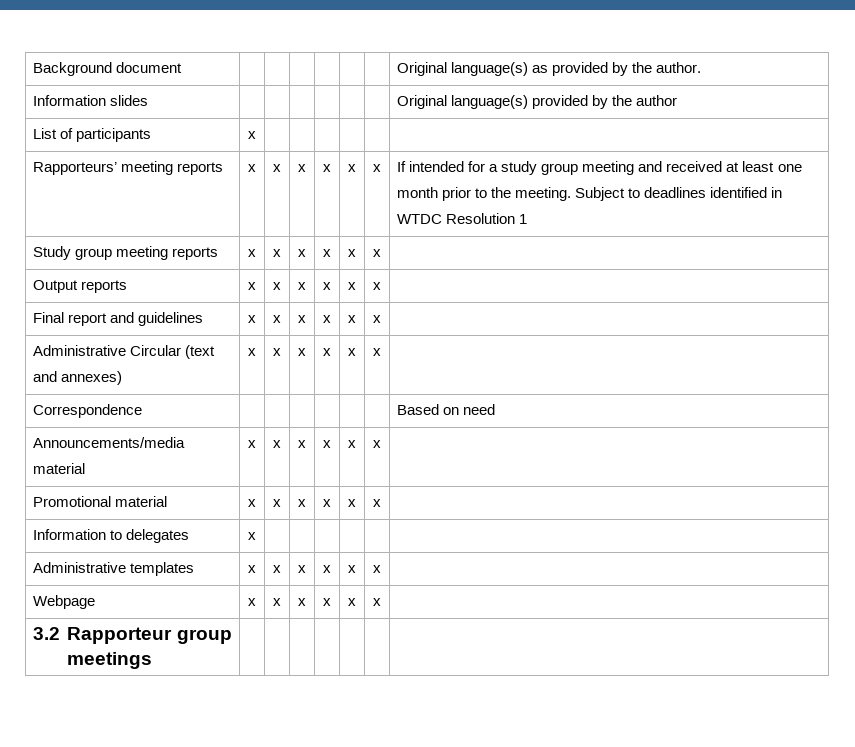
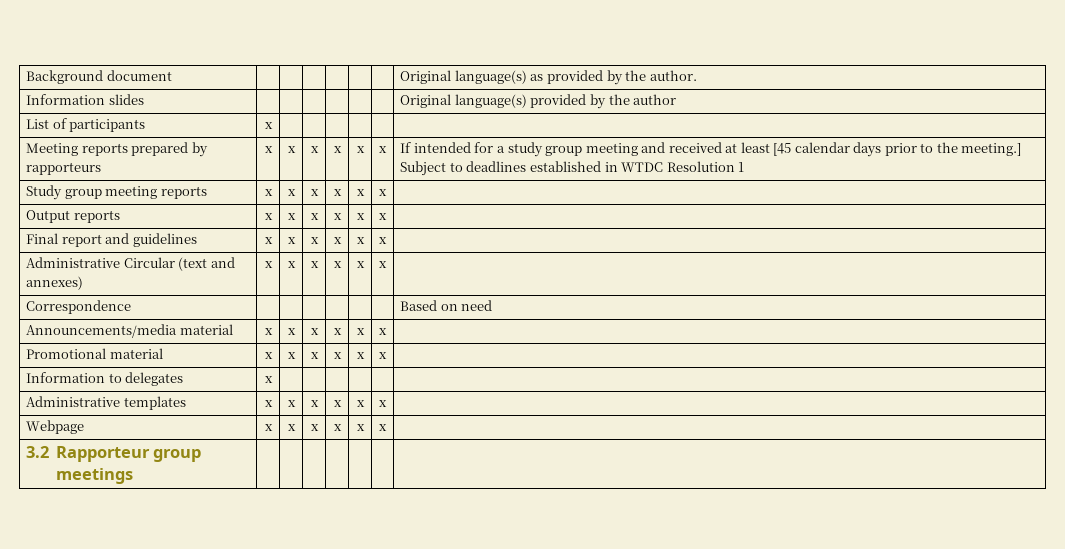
[32,161,224,175] Rapporteurs’ meeting reports -> [26,142,208,157] [26,162,102,175] Meeting reports prepared by rapporteurs
[777,164,802,172] [396,187,438,198] one month -> [773,142,882,157] [45 calendar days
[515,187,572,201] meeting. -> [961,143,1022,156] meeting.]
[710,187,768,198] identified -> [529,161,601,172] established

